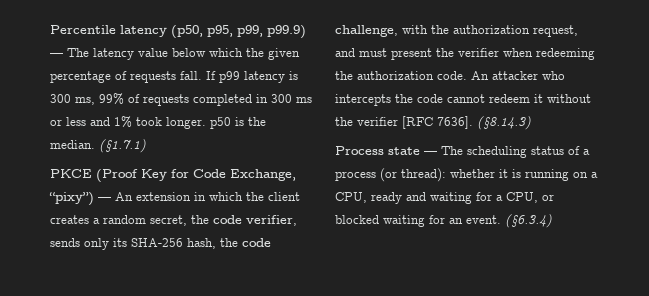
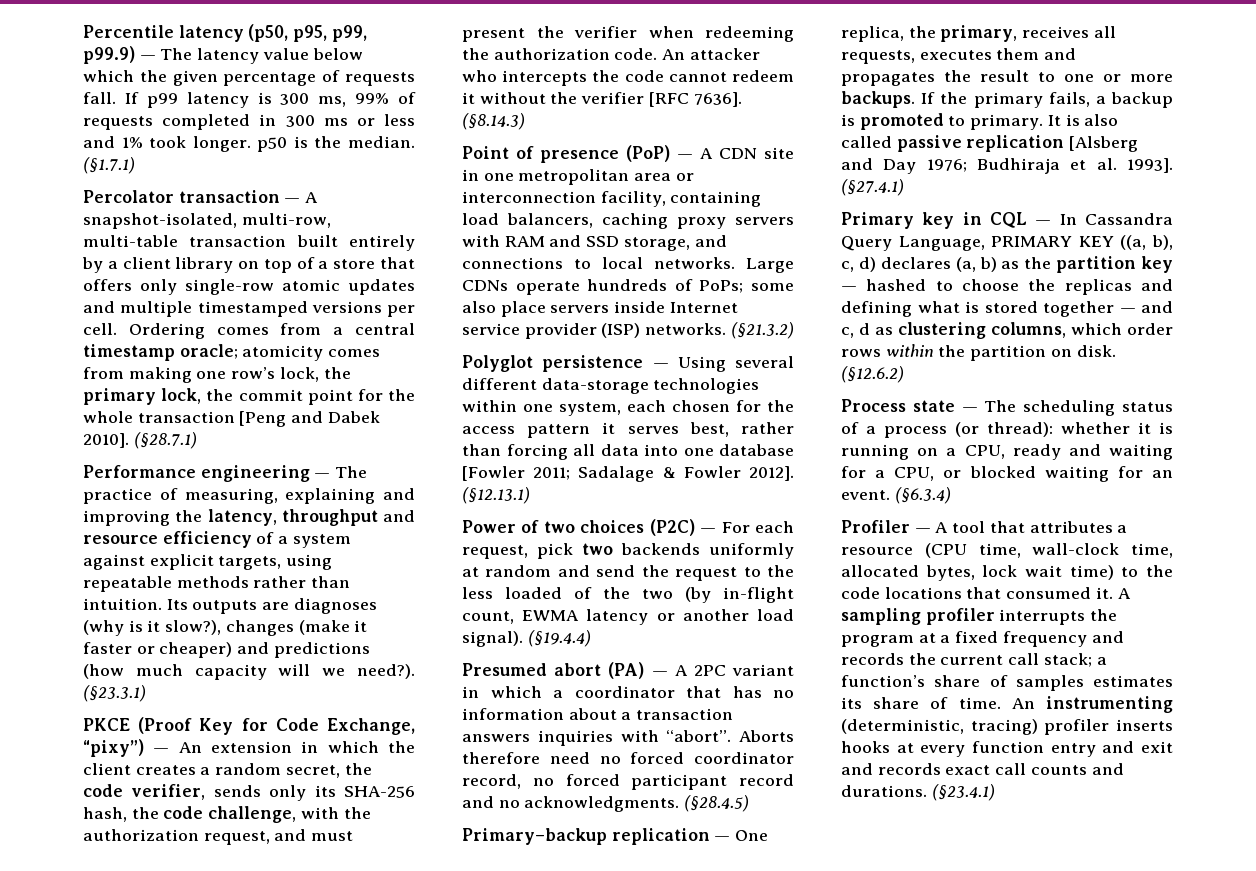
(146, 146) none -> [83,190,319,203] [83,213,331,229] [83,235,415,251] [82,257,415,273] [83,279,415,295] [83,301,415,317] [83,323,416,339] [83,344,381,361] [83,367,351,383] [83,388,415,405] [83,411,380,427] [83,432,197,449] [83,465,368,482] [83,488,415,504] [83,509,415,526] [83,531,351,548] [83,554,333,570] [83,576,351,592] [83,598,377,614] [83,620,368,636] [83,642,370,658] [83,664,416,680] [83,685,146,702] // Percolator transaction — A snapshot-isolated, multi-row, multi-table transaction built entirely by a client library on top of a store that offers only single-row atomic updates and multiple timestamped versions per cell. Ordering comes from a central timestamp oracle; atomicity comes from making one row’s lock, the primary lock, the commit point for the whole transaction [Peng and Dabek 2010]. (§28.7.1) // Performance engineering — The practice of measuring, explaining and improving the latency, throughput and resource efficiency of a system against explicit targets, using repeatable methods rather than intuition. Its outputs are diagnoses (why is it slow?), changes (make it faster or cheaper) and predictions (how much capacity will we need?). (§23.3.1)
(531, 123) none -> [462,145,794,163] [462,169,694,185] [462,191,762,207] [462,213,794,229] [462,235,727,251] [462,257,794,273] [462,279,794,295] [462,301,738,317] [462,322,794,339] [462,355,794,372] [462,378,760,394] [462,400,794,416] [462,422,794,438] [462,444,794,460] [462,466,794,482] [462,487,530,504] [462,519,794,536] [462,543,794,559] [462,565,794,581] [462,587,794,603] [462,609,794,625] [462,630,591,647] [462,662,794,679] [462,686,794,698] [462,708,734,720] [462,730,794,746] [462,752,794,764] [462,774,794,790] [462,795,750,812] [462,828,769,845] [841,25,1116,42] [841,48,1077,64] [841,70,1173,86] [841,91,1173,108] [841,113,1119,130] [841,135,1139,152] [841,158,1173,174] [841,179,904,196] [841,212,1173,229] [841,235,1173,251] [841,256,1173,273] [841,279,1173,295] [841,301,1173,317] [841,322,1173,339] [841,344,1116,361] [841,366,904,383] // Point of presence (PoP) — A CDN site in one metropolitan area or interconnection facility, containing load balancers, caching proxy servers with RAM and SSD storage, and connections to local networks. Large CDNs operate hundreds of PoPs; some also place servers inside Internet service provider (ISP) networks. (§21.3.2) // Polyglot persistence — Using several different data-storage technologies within one system, each chosen for the access pattern it serves best, rather than forcing all data into one database [Fowler 2011; Sadalage & Fowler 2012]. (§12.13.1) // Power of two choices (P2C) — For each request, pick two backends uniformly at random and send the request to the less loaded of the two (by in-flight count, EWMA latency or another load signal). (§19.4.4) // Presumed abort (PA) — A 2PC variant in which a coordinator that has no information about a transaction answers inquiries with “abort”. Aborts therefore need no forced coordinator record, no forced participant record and no acknowledgments. (§28.4.5) // Primary–backup replication — One replica, the primary, receives all requests, executes them and propagates the result to one or more backups. If the primary fails, a backup is promoted to primary. It is also called passive replication [Alsberg and Day 1976; Budhiraja et al. 1993]. (§27.4.1) // Primary key in CQL — In Cassandra Query Language, PRIMARY KEY ((a, b), c, d) declares (a, b) as the partition key — hashed to choose the replicas and defining what is stored together — and c, d as clustering columns, which order rows within the partition on disk. (§12.6.2)
(552, 221) none -> [841,520,1128,533] [841,543,1173,558] [841,565,1173,581] [841,587,1131,599] [841,608,1118,625] [841,631,1124,647] [841,653,1107,667] [841,675,1173,691] [841,696,1173,713] [841,719,1173,735] [841,741,1173,757] [841,763,1124,775] [841,784,995,801] // Profiler — A tool that attributes a resource (CPU time, wall-clock time, allocated bytes, lock wait time) to the code locations that consumed it. A sampling profiler interrupts the program at a fixed frequency and records the current call stack; a function’s share of samples estimates its share of time. An instrumenting (deterministic, tracing) profiler inserts hooks at every function entry and exit and records exact call counts and durations. (§23.4.1)

